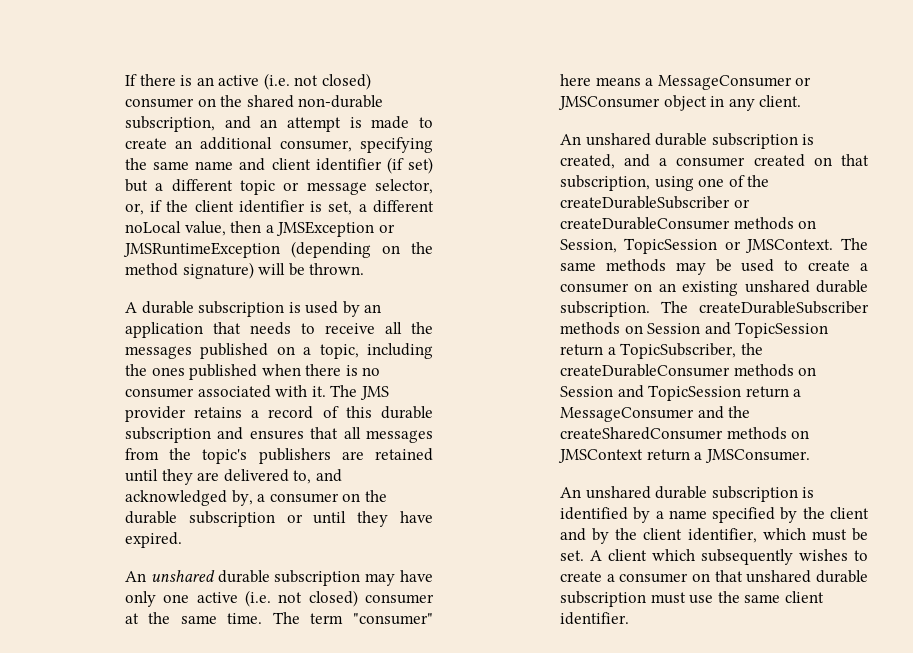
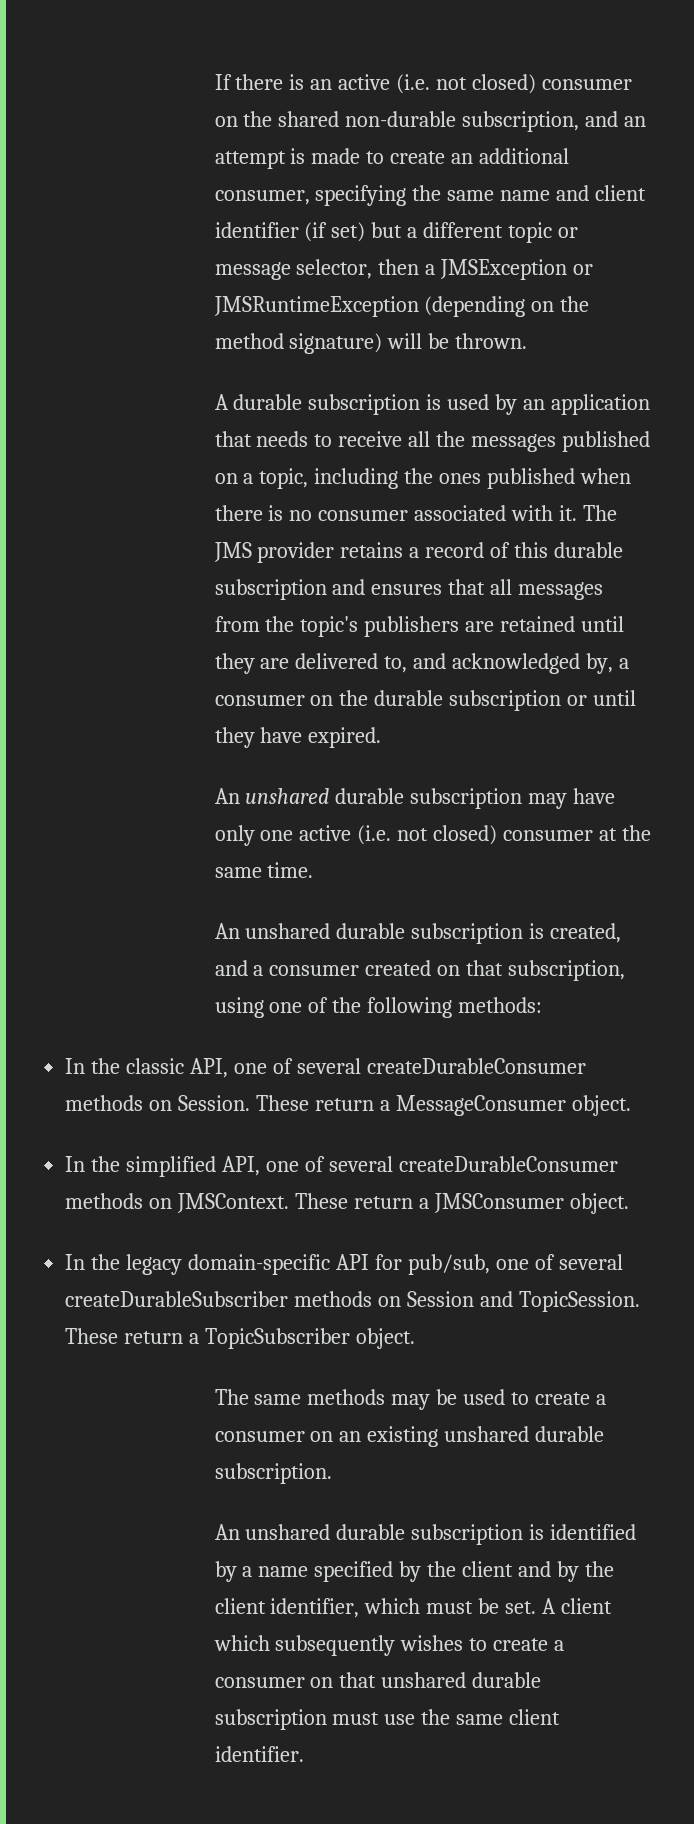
[124,200,434,215] [124,221,226,236] or, if the client identifier is set, a different noLocal value, -> (373, 269) none
[272,612,433,625] [559,74,812,90] [557,95,802,111] The term "consumer" here means a MessageConsumer or JMSConsumer object in any client. -> (314, 870) none
[559,196,750,209] [559,217,817,230] [559,238,834,254] createDurableSubscriber or createDurableConsumer methods on Session, TopicSession or JMSContext. -> [367,997,543,1018] [65,1058,586,1078] [65,1095,631,1116] [65,1156,618,1177] [65,1193,629,1214] [65,1254,623,1275] [65,1291,640,1312] [65,1328,415,1349] following methods: // In the classic API, one of several createDurableConsumer methods on Session. These return a MessageConsumer object. // In the simplified API, one of several createDurableConsumer methods on JMSContext. These return a JMSConsumer object. // In the legacy domain-specific API for pub/sub, one of several createDurableSubscriber methods on Session and TopicSession. These return a TopicSubscriber object. //
[660,301,869,314] [559,322,829,338] [559,343,763,359] [559,364,817,377] [559,385,802,401] [559,406,751,422] [559,427,810,440] [557,449,810,463] The createDurableSubscriber methods on Session and TopicSession return a TopicSubscriber, the createDurableConsumer methods on Session and TopicSession return a MessageConsumer and the createSharedConsumer methods on JMSContext return a JMSConsumer. -> (332, 1473) none

